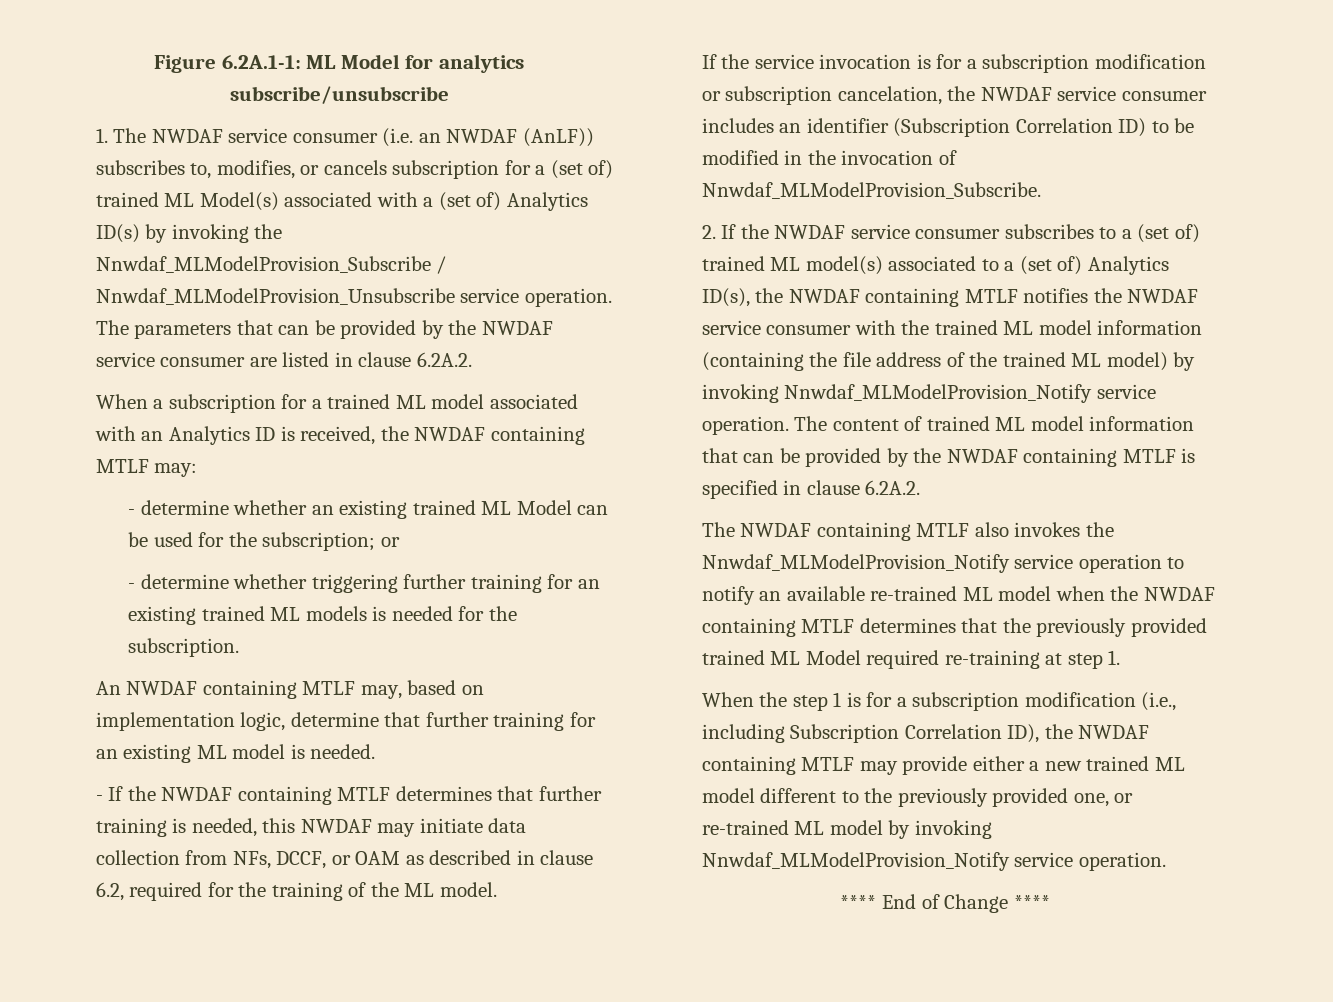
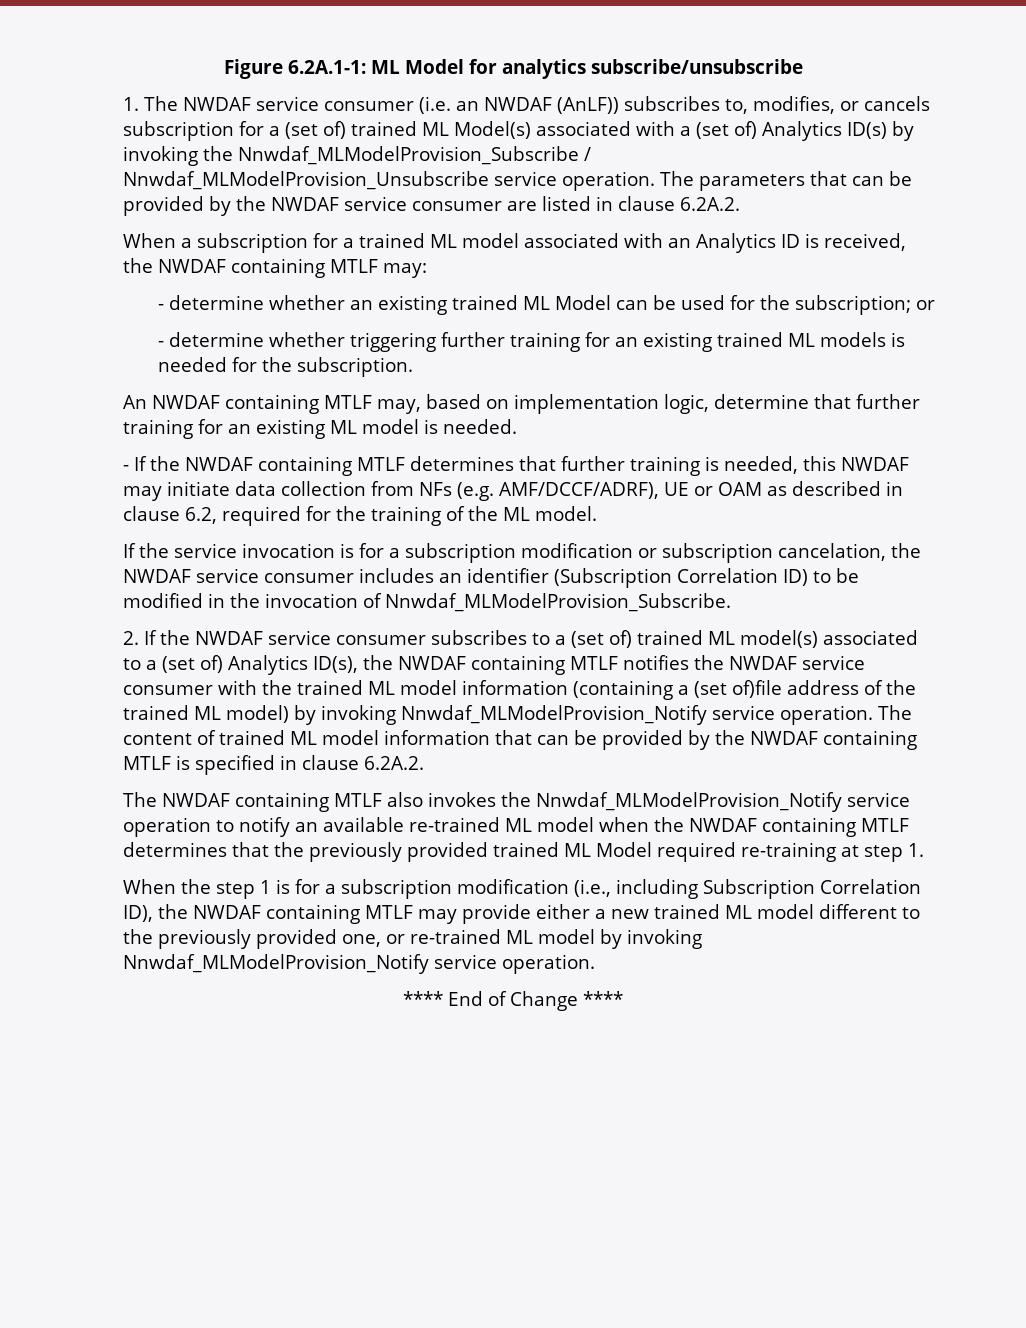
[232,851,327,869] NFs, DCCF, -> [419,482,690,501] NFs (e.g. AMF/DCCF/ADRF), UE
[809,352,871,367] the file -> [678,680,783,698] a (set of)file

